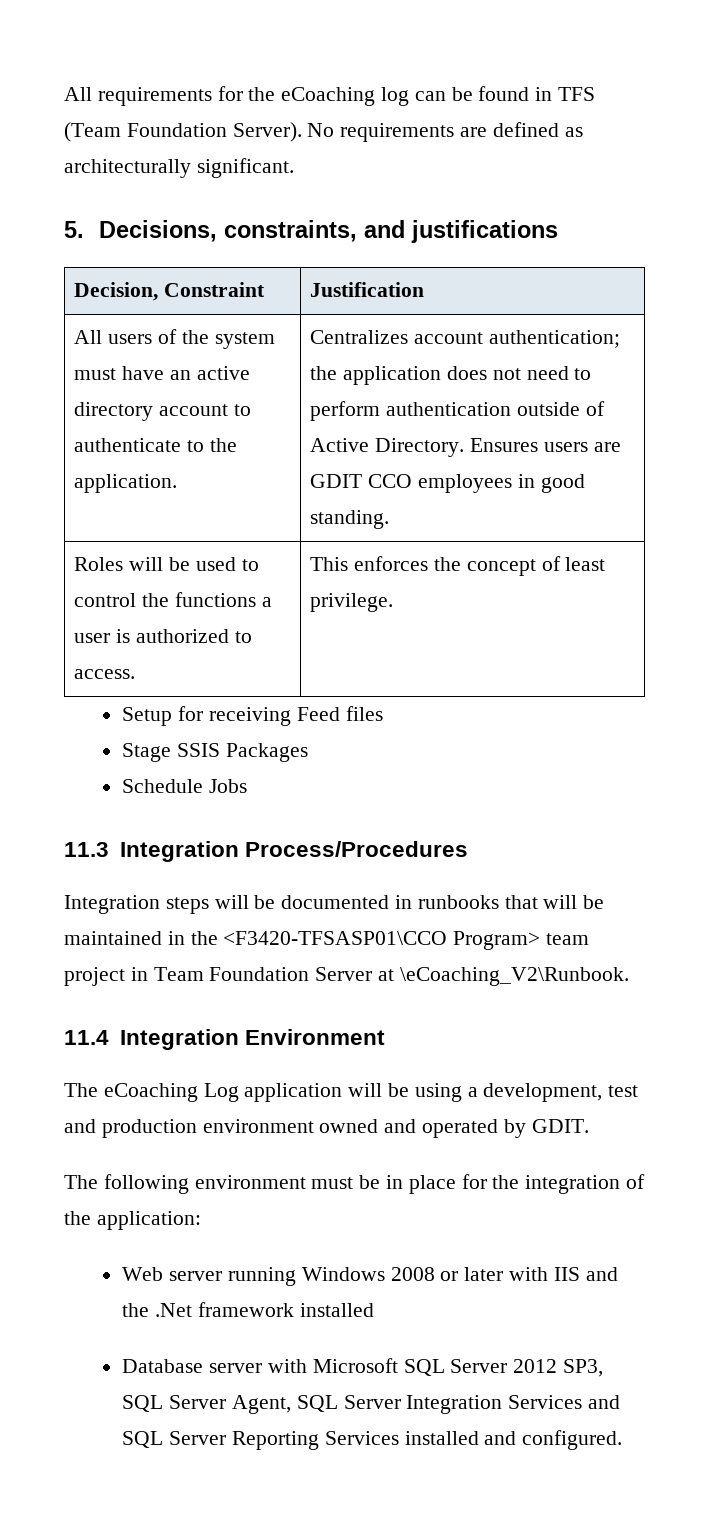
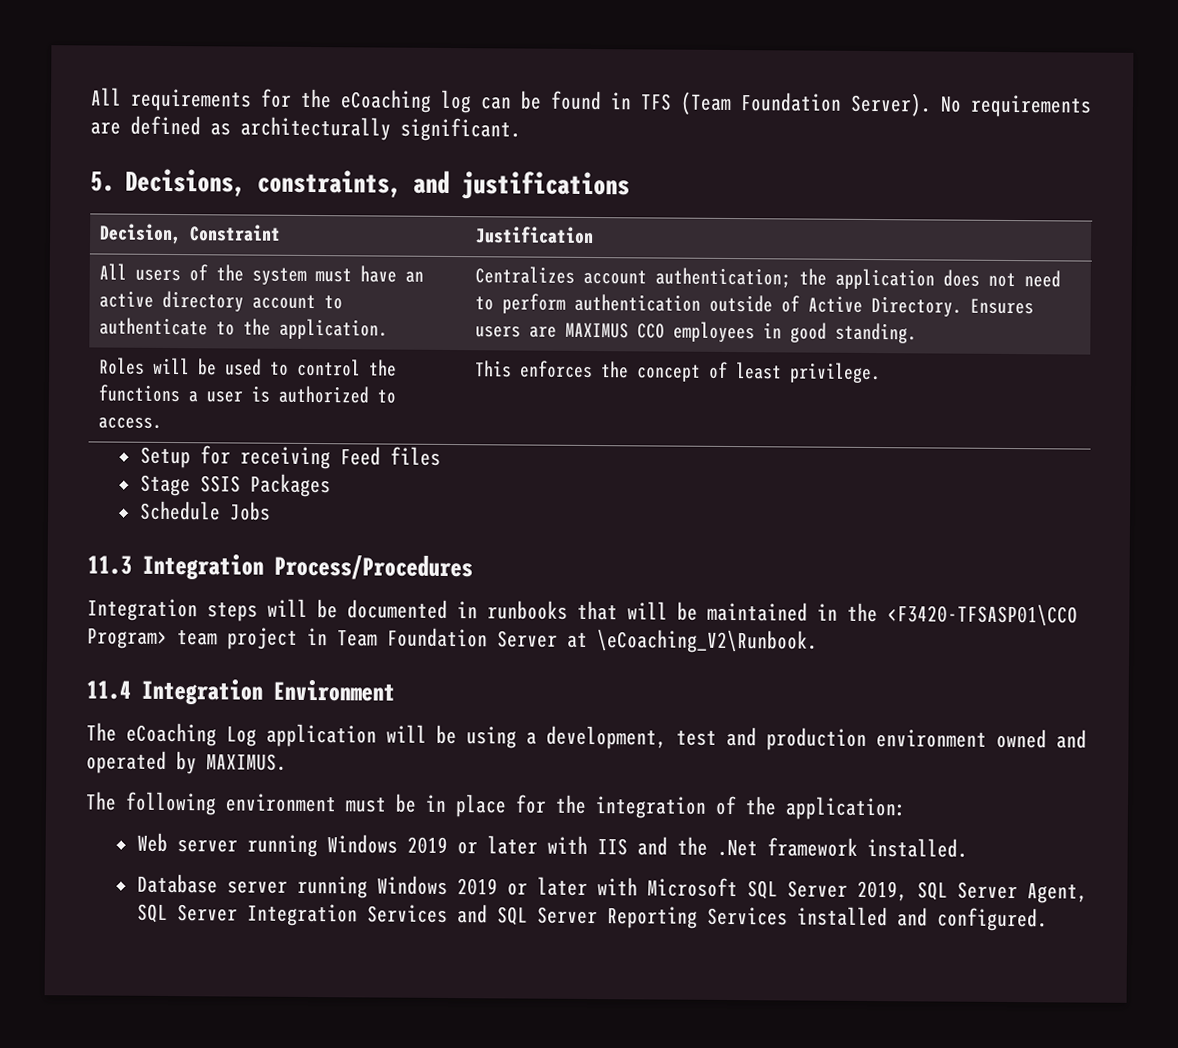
[310,474,363,488] GDIT -> [564,322,629,339] MAXIMUS
[531,1119,589,1133] GDIT. -> [206,753,287,771] MAXIMUS.
[390,1267,435,1281] 2008 -> [406,836,448,854] 2019
[299,1303,374,1317] installed -> [866,837,968,858] installed.
(263, 1368) none -> [296,875,588,899] running Windows 2019 or later
[513,1359,604,1377] 2012 SP3, -> [856,880,908,902] 2019,

